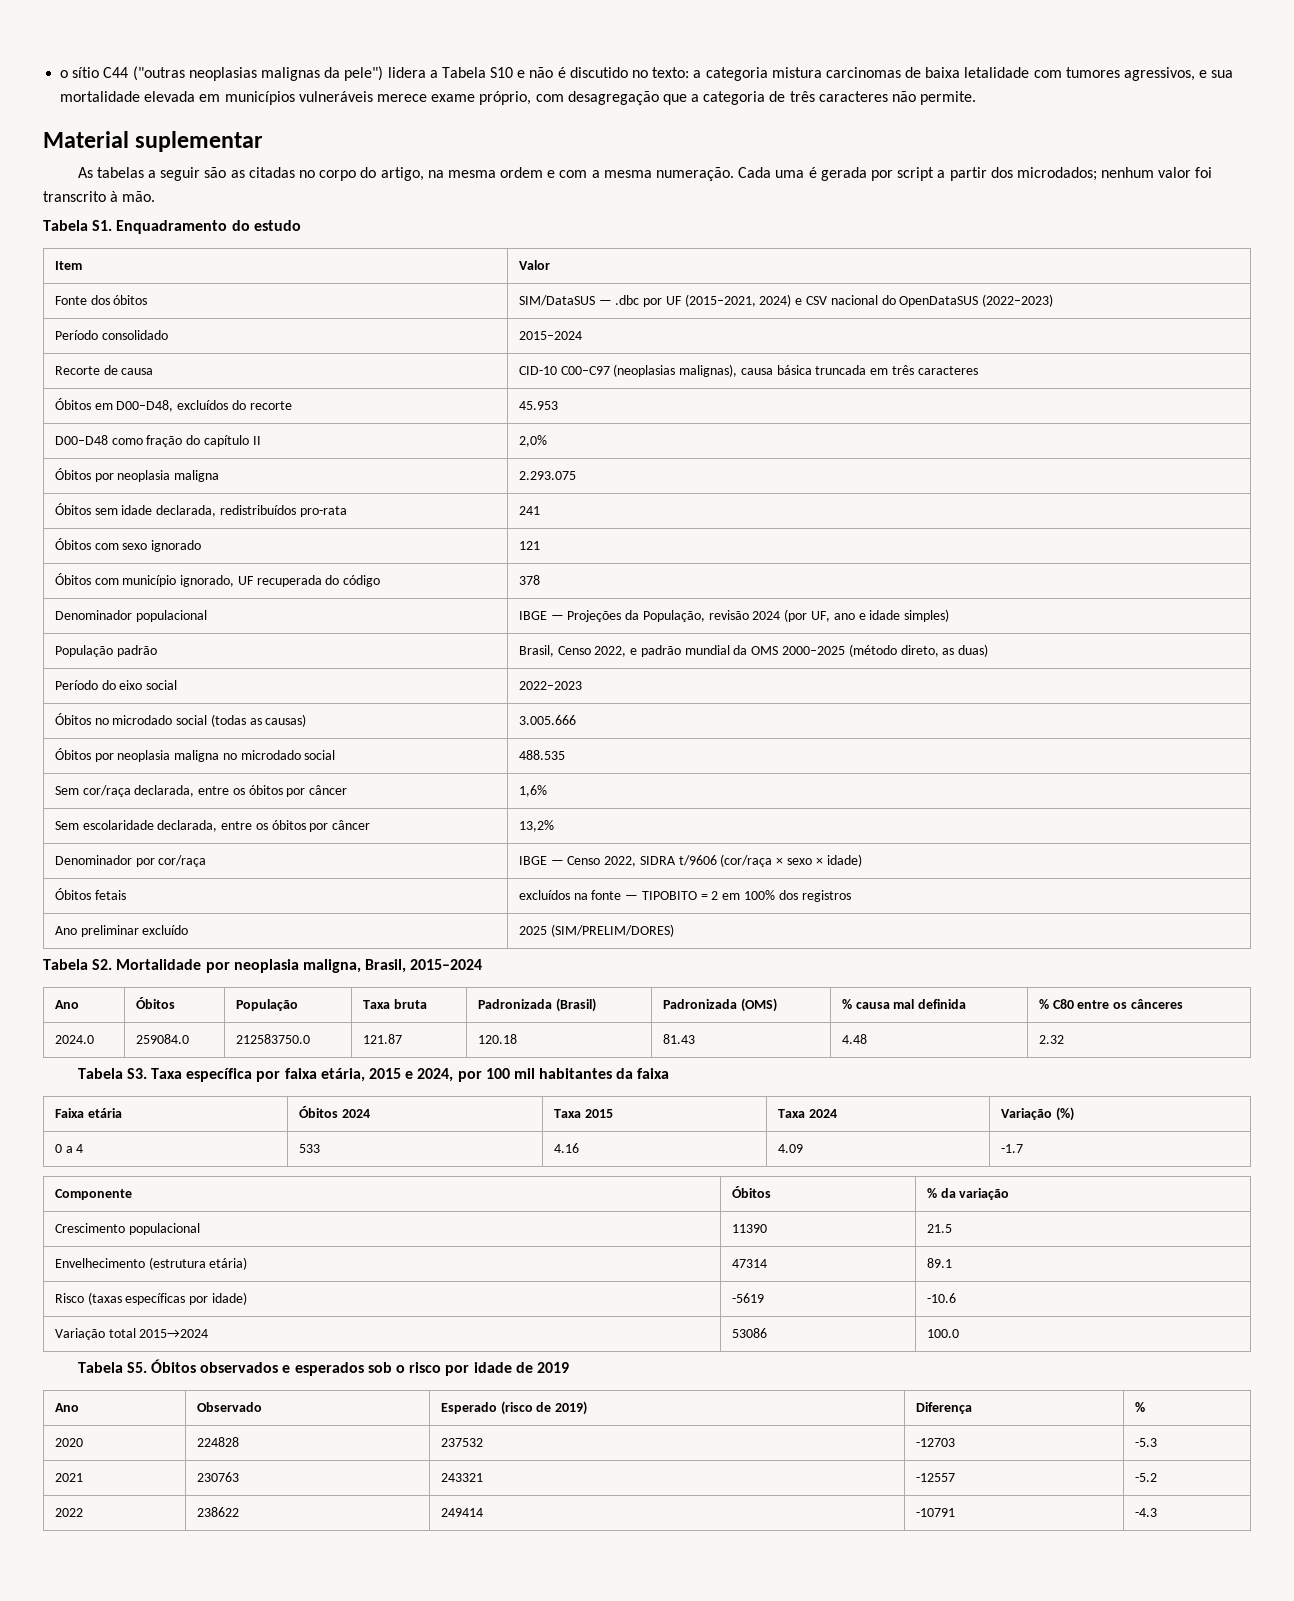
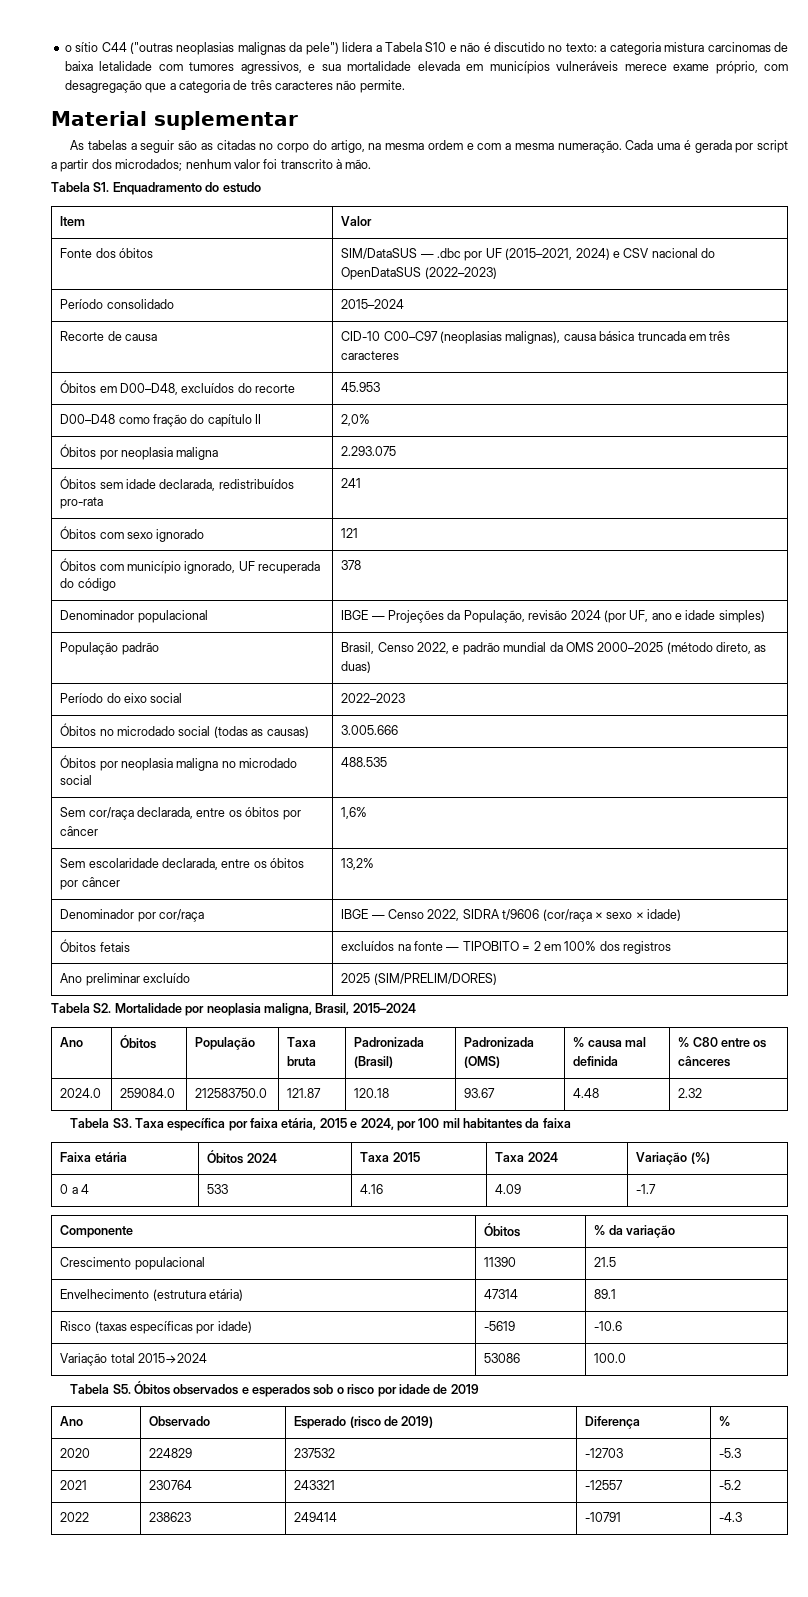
[662,1034,695,1044] 81.43 -> [464,1088,496,1098] 93.67
[196,1437,239,1447] 224828 -> [149,1448,193,1458] 224829
[196,1472,239,1482] 230763 -> [149,1480,193,1490] 230764
[196,1507,239,1517] 238622 -> [149,1512,192,1522] 238623

